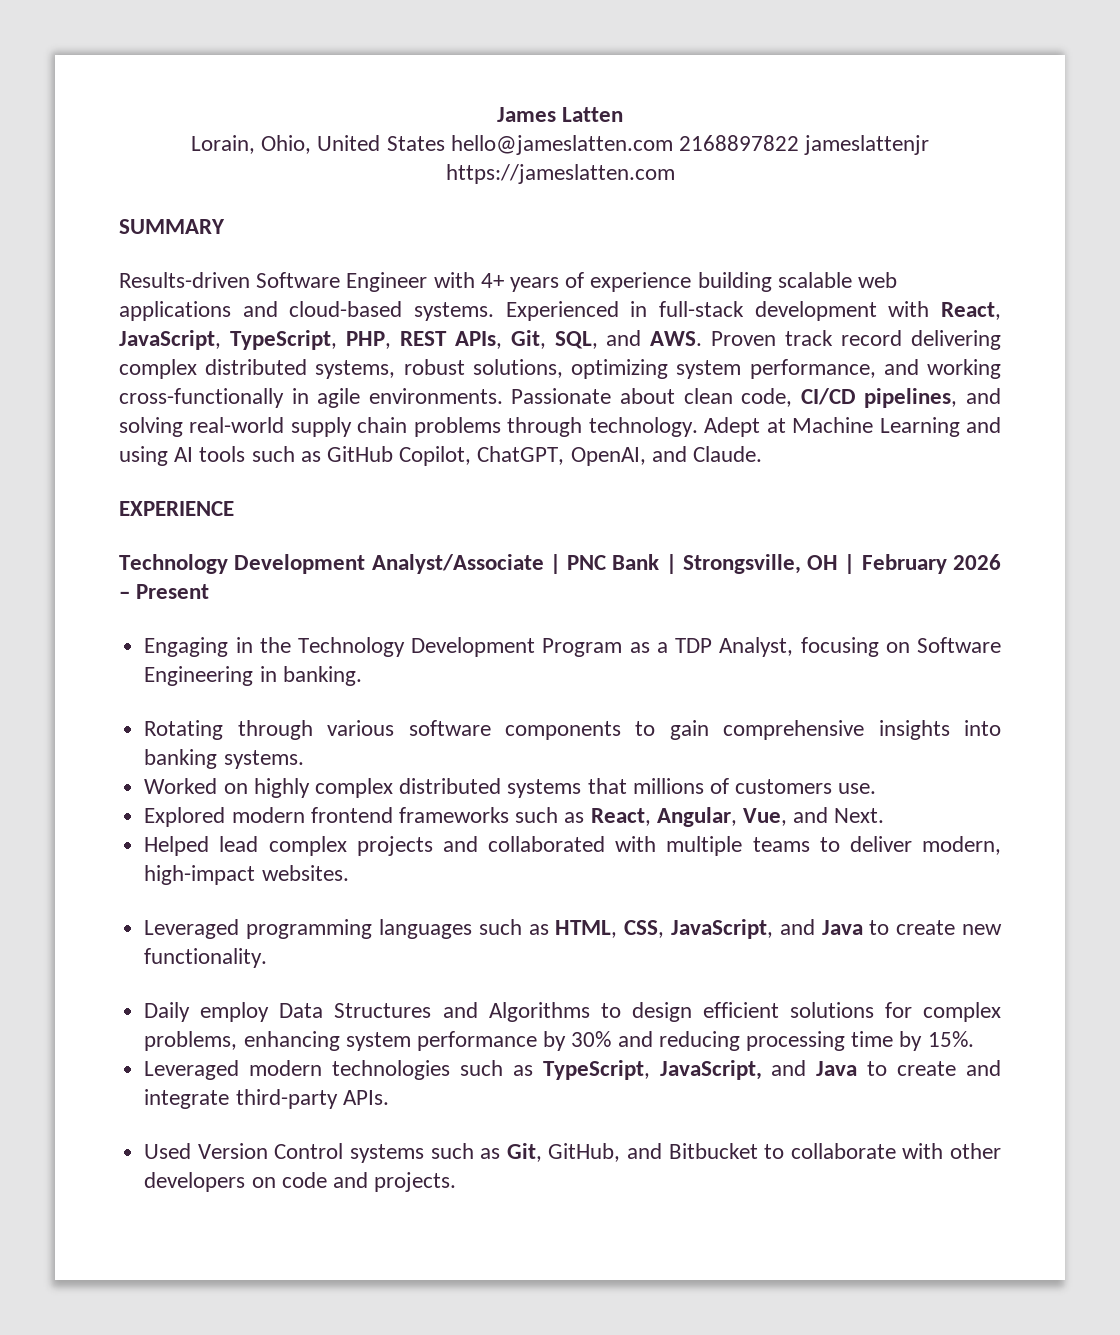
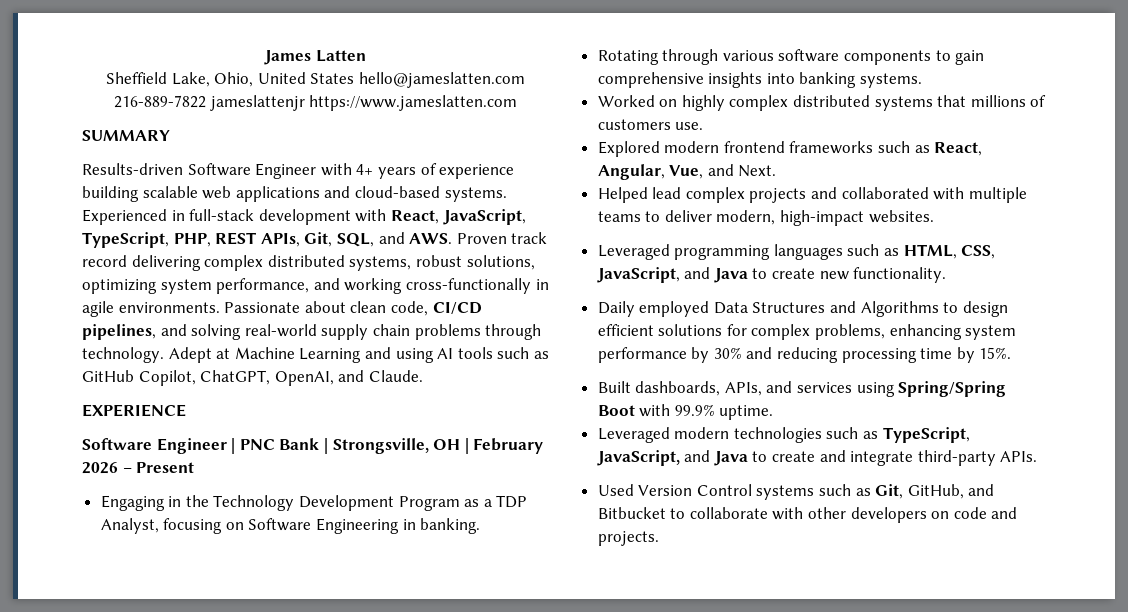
[190,135,255,154] Lorain, -> [106,72,210,87] Sheffield Lake,
[678,135,930,155] [445,164,675,184] 2168897822 jameslattenjr https://jameslatten.com -> [113,95,518,111] 216-889-7822 jameslattenjr https://www.jameslatten.com
[119,554,544,574] Technology Development Analyst/Associate -> [82,438,227,454] Software Engineer
[200,1002,270,1022] employ -> [639,301,710,317] employed
(974, 1039) none -> [597,381,1007,397] [597,404,774,420] // Built dashboards, APIs, and services using Spring/Spring Boot with 99.9% uptime.

